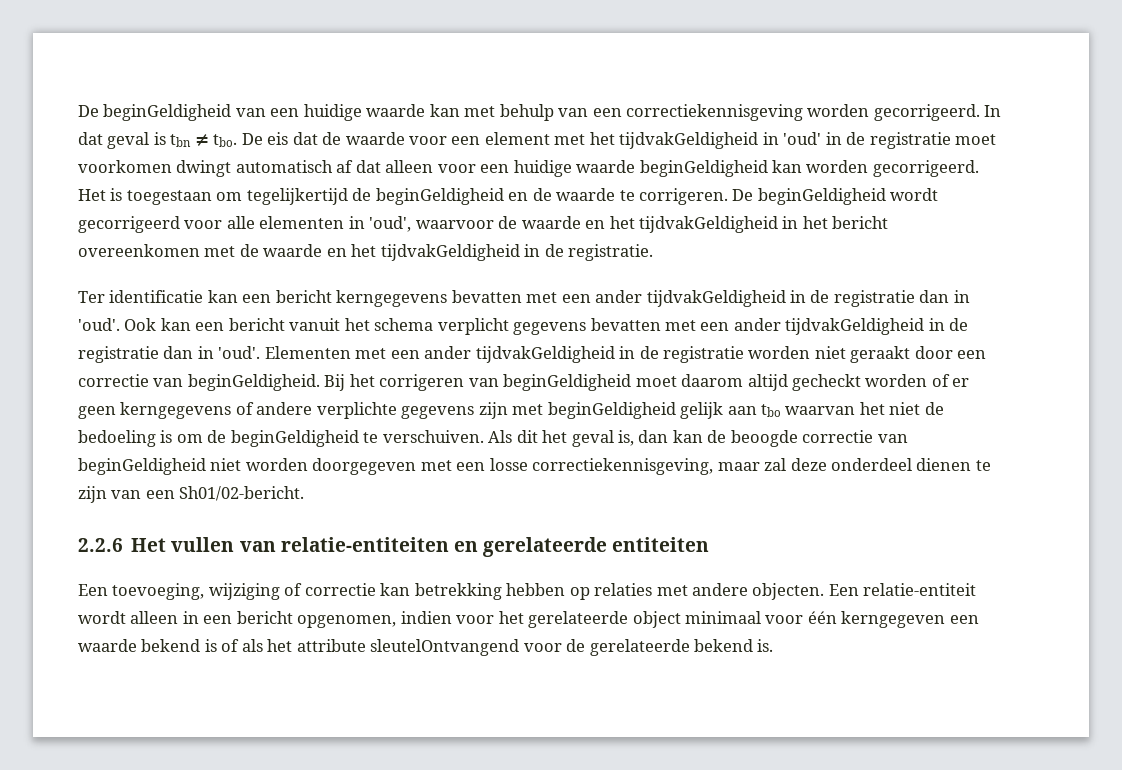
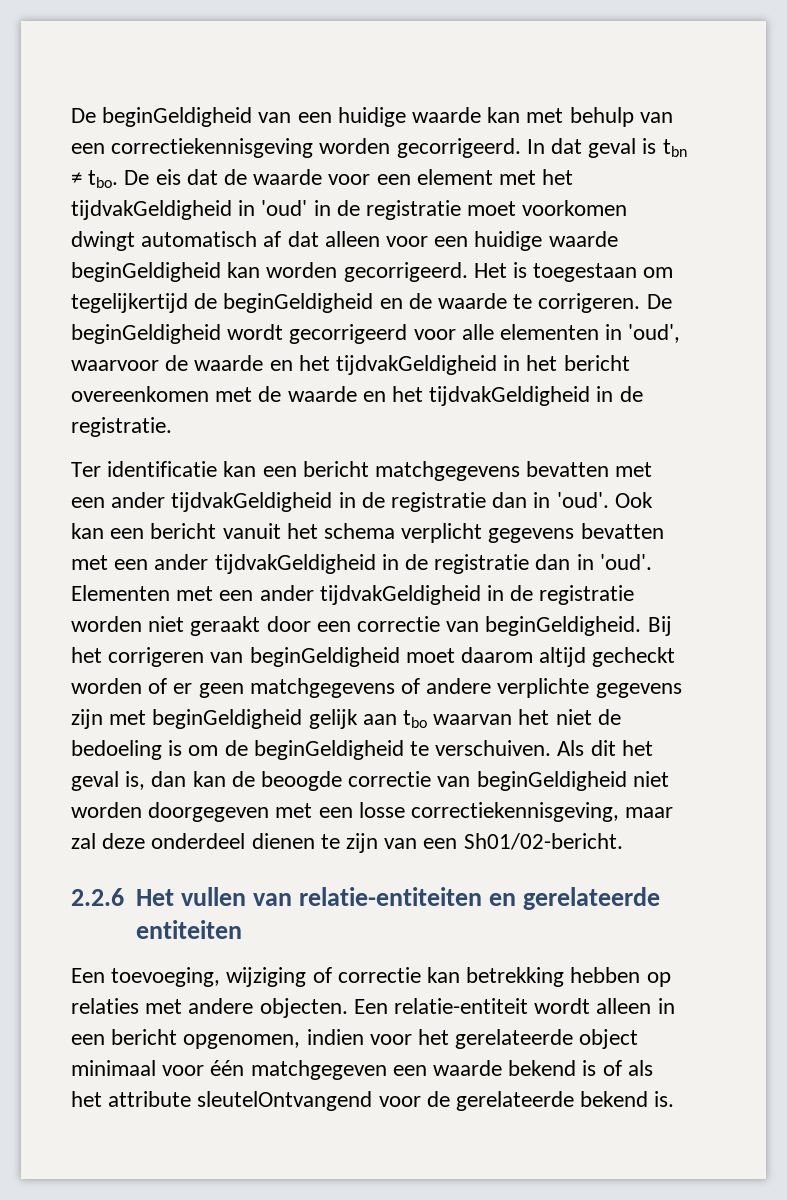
[336,290,448,307] kerngegevens -> [375,461,521,481] matchgegevens
[120,402,232,419] kerngegevens -> [249,678,395,698] matchgegevens
[841,611,946,628] kerngegeven -> [250,1060,387,1080] matchgegeven

